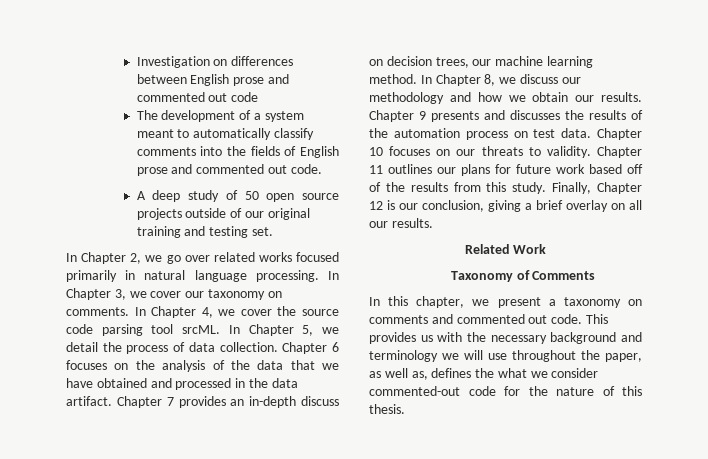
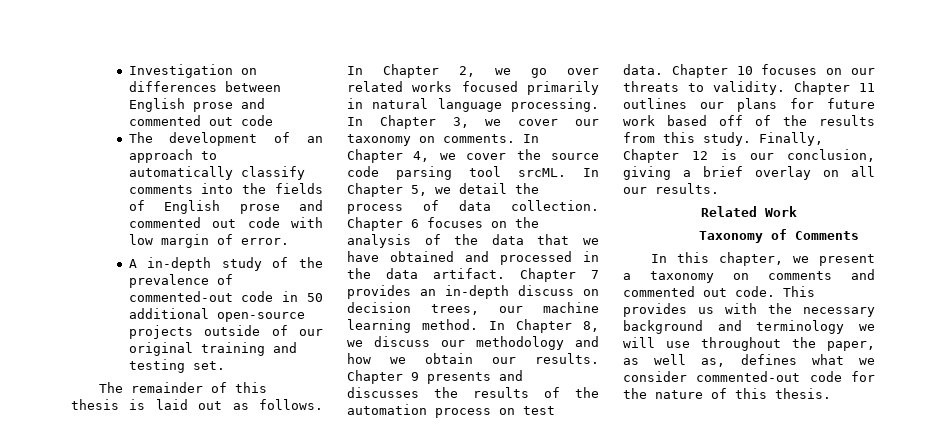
[253,111,304,122] [136,129,174,138] a system meant -> [307,136,323,143] [128,149,193,163] an approach
[290,164,322,174] code. -> [247,217,323,228] [128,234,289,248] code with low margin of error.
[152,190,181,202] deep -> [147,257,212,271] in-depth
[244,191,339,202] 50 open source -> [299,257,323,268] [128,274,233,288] [128,291,323,302] [128,308,305,322] the prevalence of commented-out code in 50 additional open-source
(273, 231) none -> [99,382,268,393] [71,399,323,410] The remainder of this thesis is laid out as follows.
[475,368,495,378] the -> (797, 359) none

